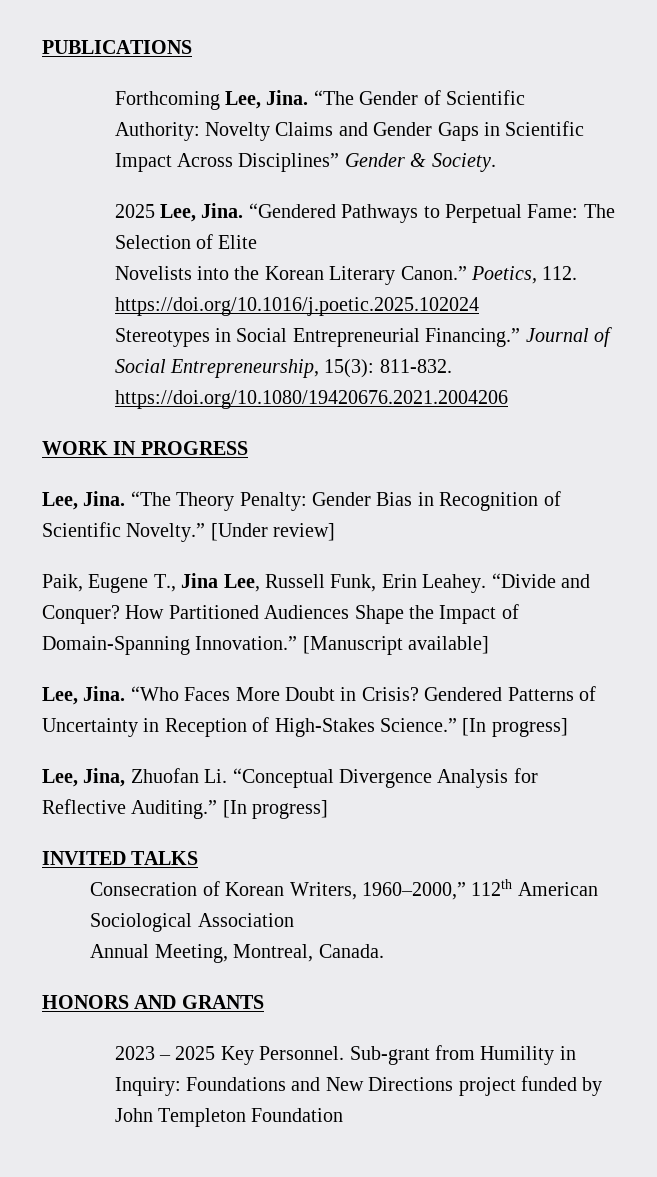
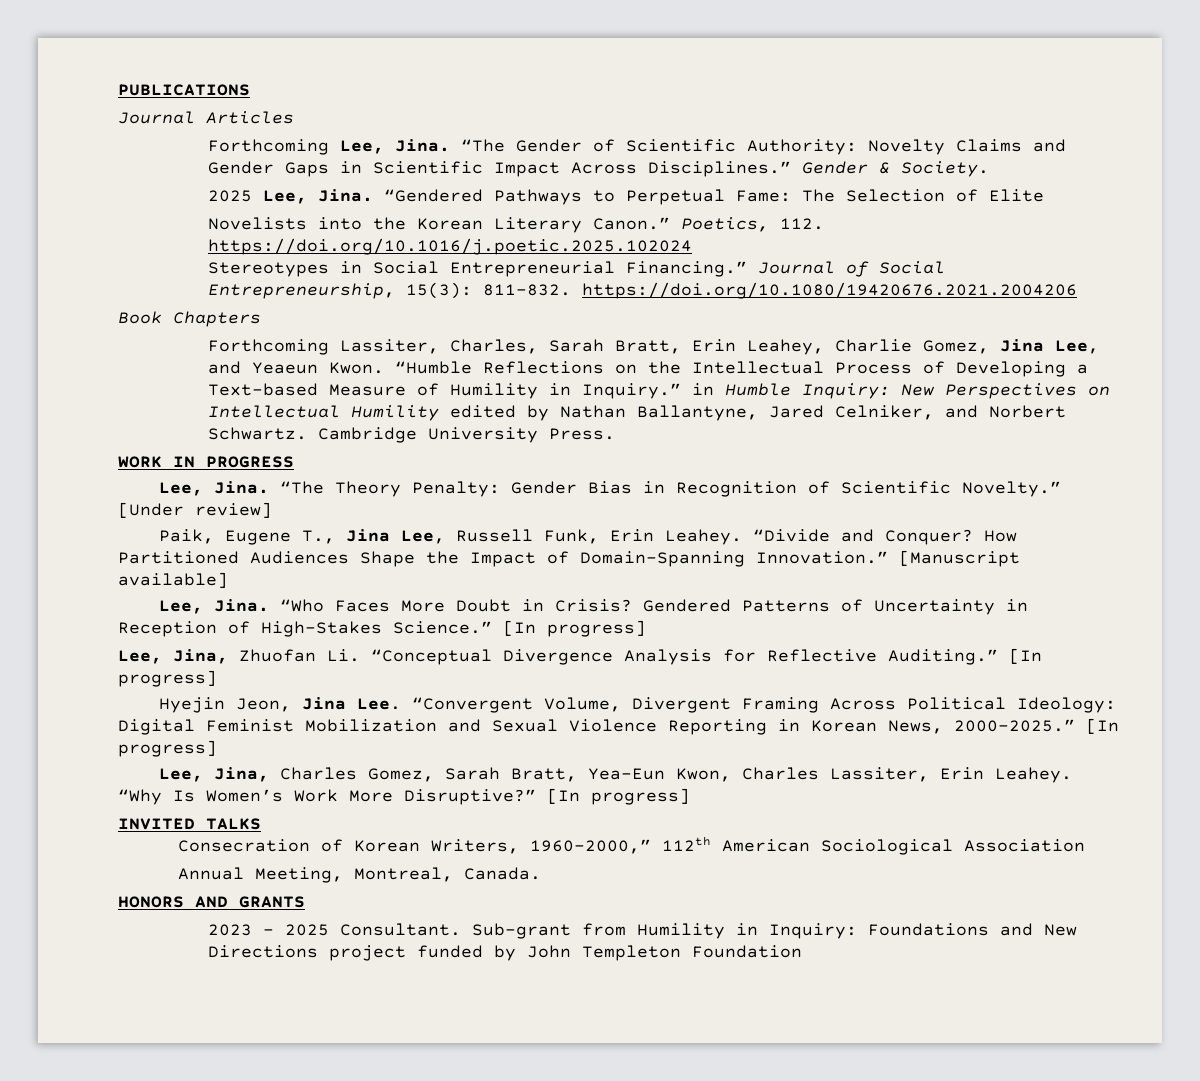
(192, 47) none -> [118,111,294,124] // Journal Articles
[238,153,340,172] Disciplines” -> [648,161,792,177] Disciplines.”
(508, 399) none -> [118,311,261,327] [208,339,1100,355] [208,361,1089,377] [208,383,1111,399] [208,405,1067,421] [208,427,616,443] // Book Chapters // Forthcoming Lassiter, Charles, Sarah Bratt, Erin Leahey, Charlie Gomez, Jina Lee, and Yeaeun Kwon. “Humble Reflections on the Intellectual Process of Developing a Text-based Measure of Humility in Inquiry.” in Humble Inquiry: New Perspectives on Intellectual Humility edited by Nathan Ballantyne, Jared Celniker, and Norbert Schwartz. Cambridge University Press.
(329, 809) none -> [159,697,1117,713] [118,718,1119,735] [118,740,217,757] [159,767,1073,783] [118,788,690,805] // Hyejin Jeon, Jina Lee. “Convergent Volume, Divergent Framing Across Political Ideology: Digital Feminist Mobilization and Sexual Violence Reporting in Korean News, 2000-2025.” [In progress] // Lee, Jina, Charles Gomez, Sarah Bratt, Yea-Eun Kwon, Charles Lassiter, Erin Leahey. “Why Is Women’s Work More Disruptive?” [In progress]
[220,1046,345,1065] Key Personnel. -> [340,923,462,936] Consultant.

